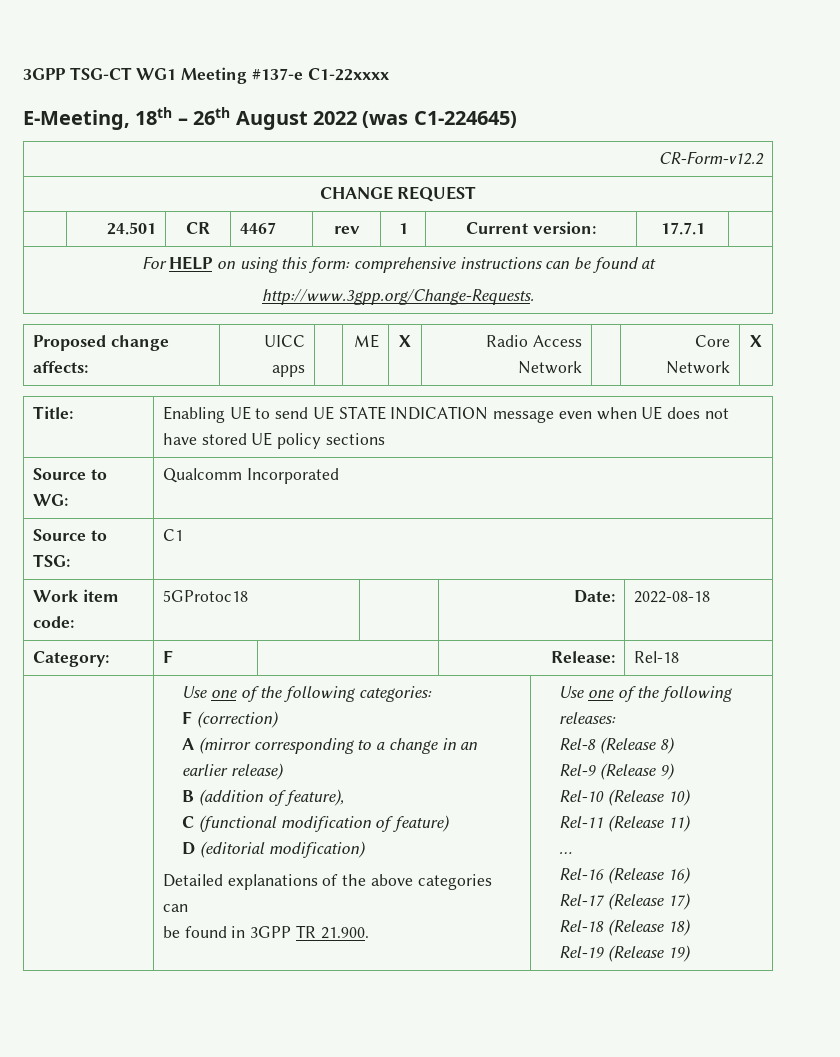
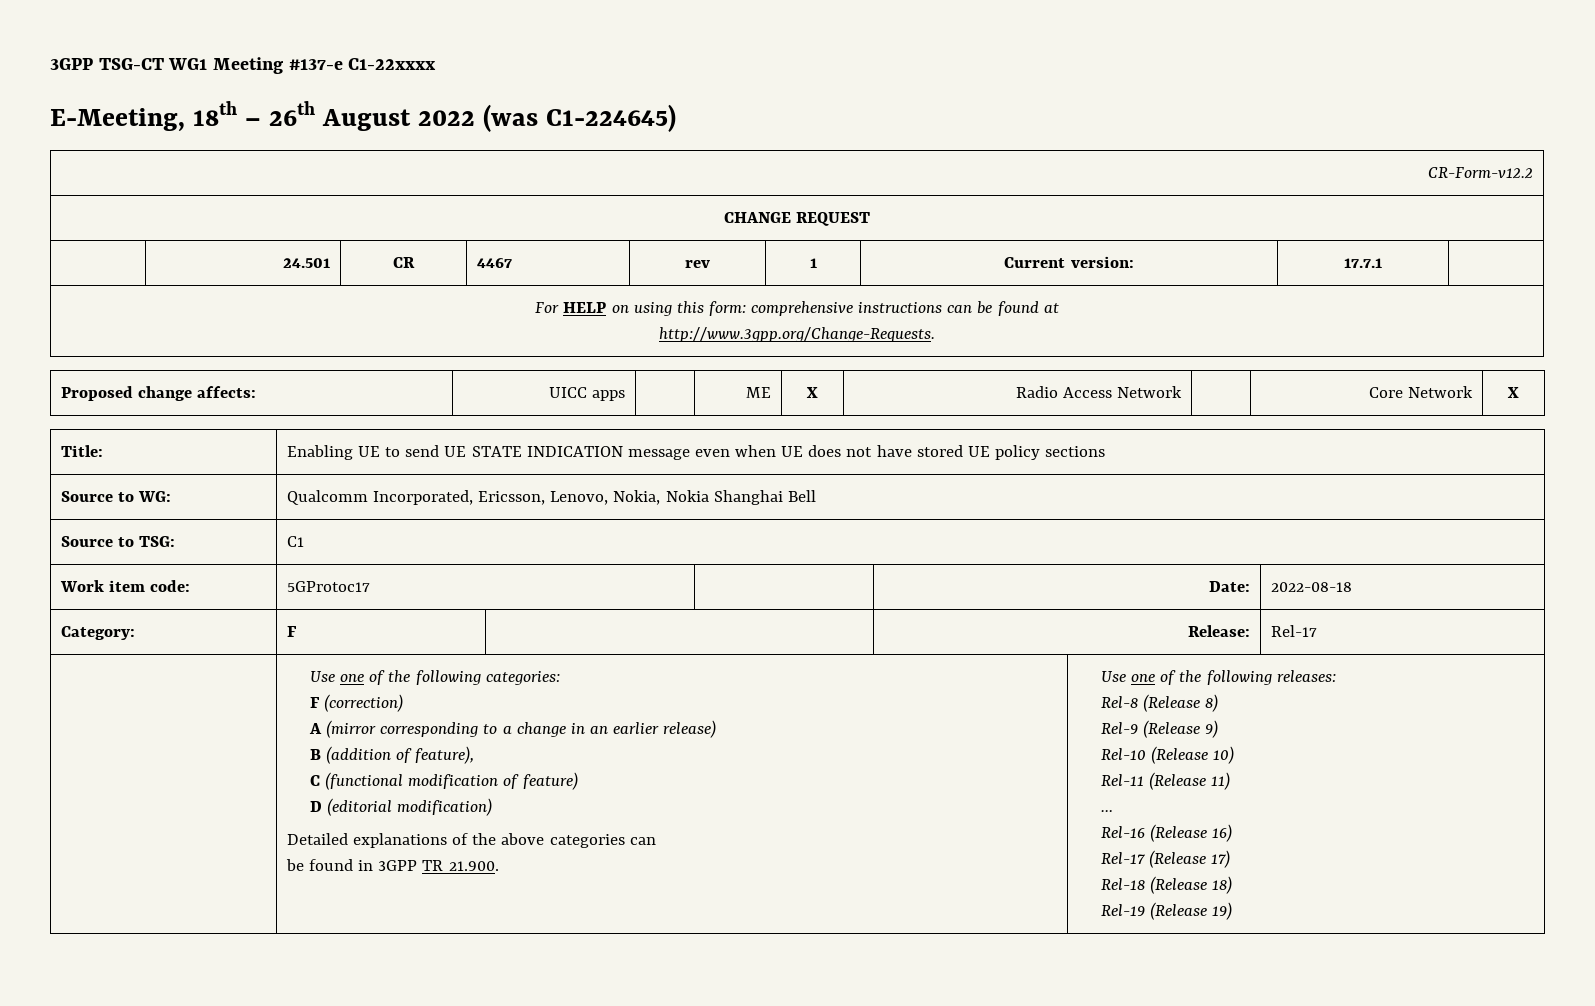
[246,468,339,484] Incorporated -> [373,490,816,505] Incorporated, Ericsson, Lenovo, Nokia, Nokia Shanghai Bell
[162,590,248,602] 5GProtoc18 -> [286,581,370,592] 5GProtoc17
[633,651,679,663] Rel-18 -> [1270,625,1317,637] Rel-17

